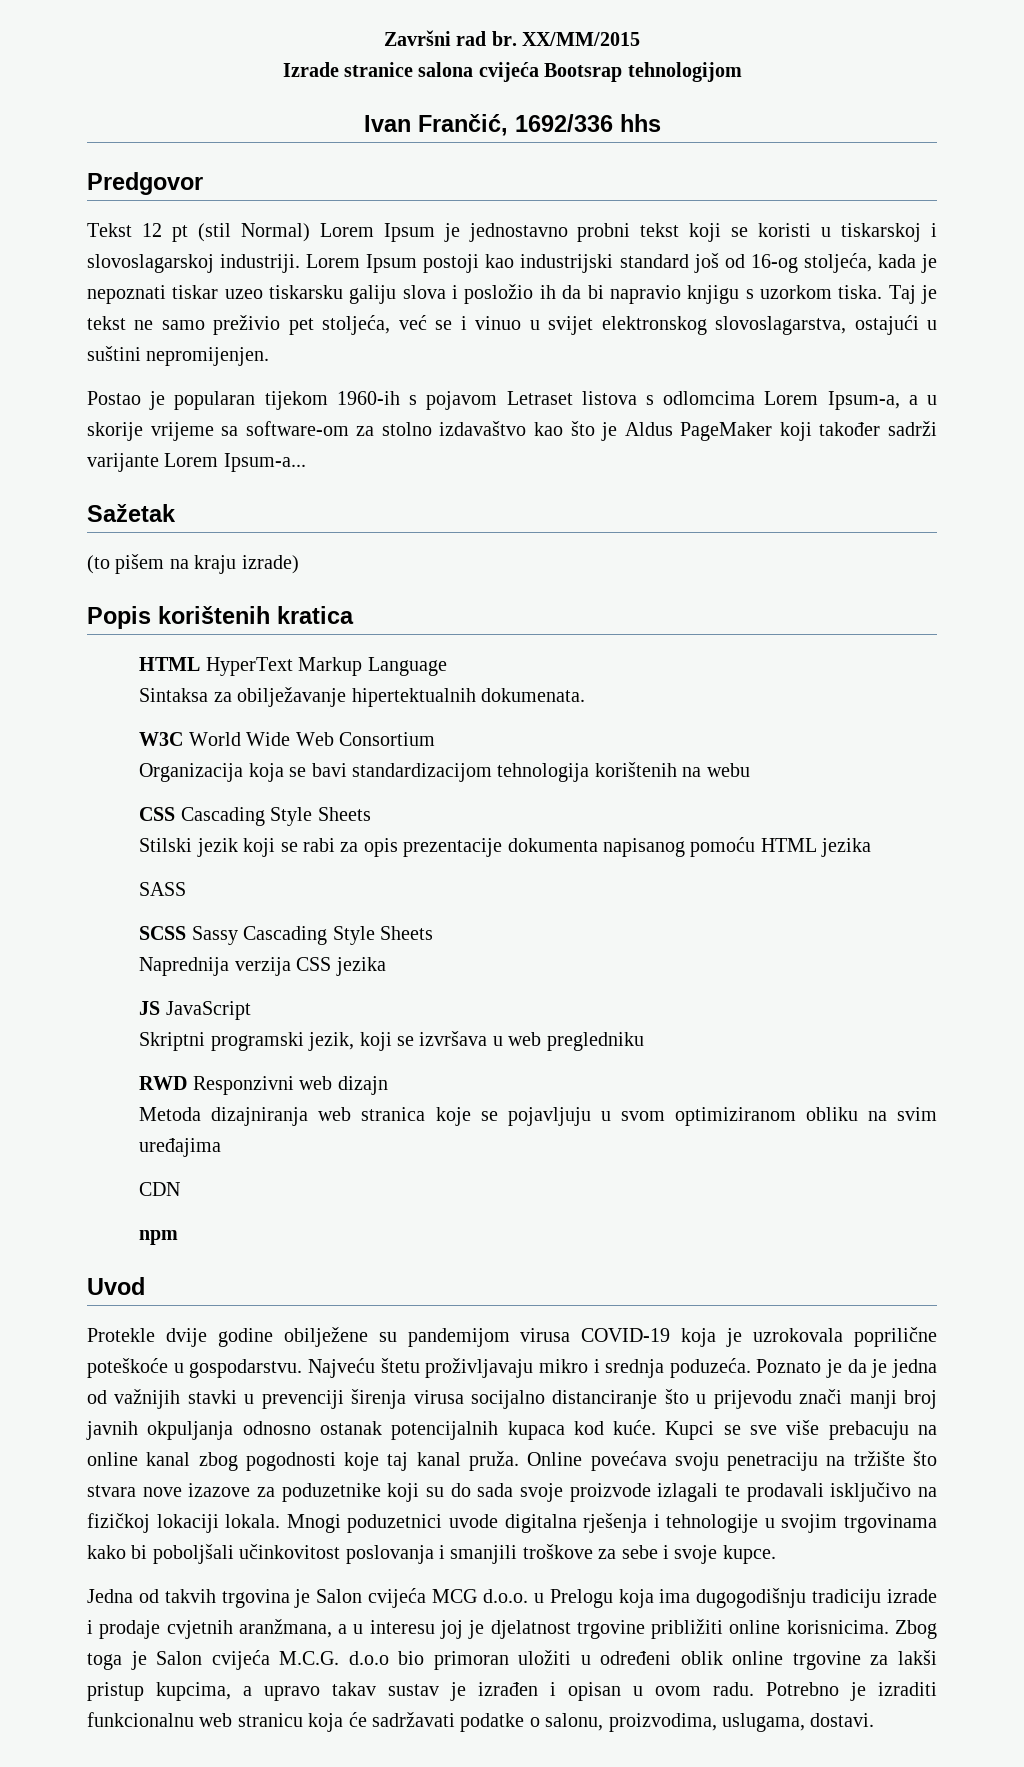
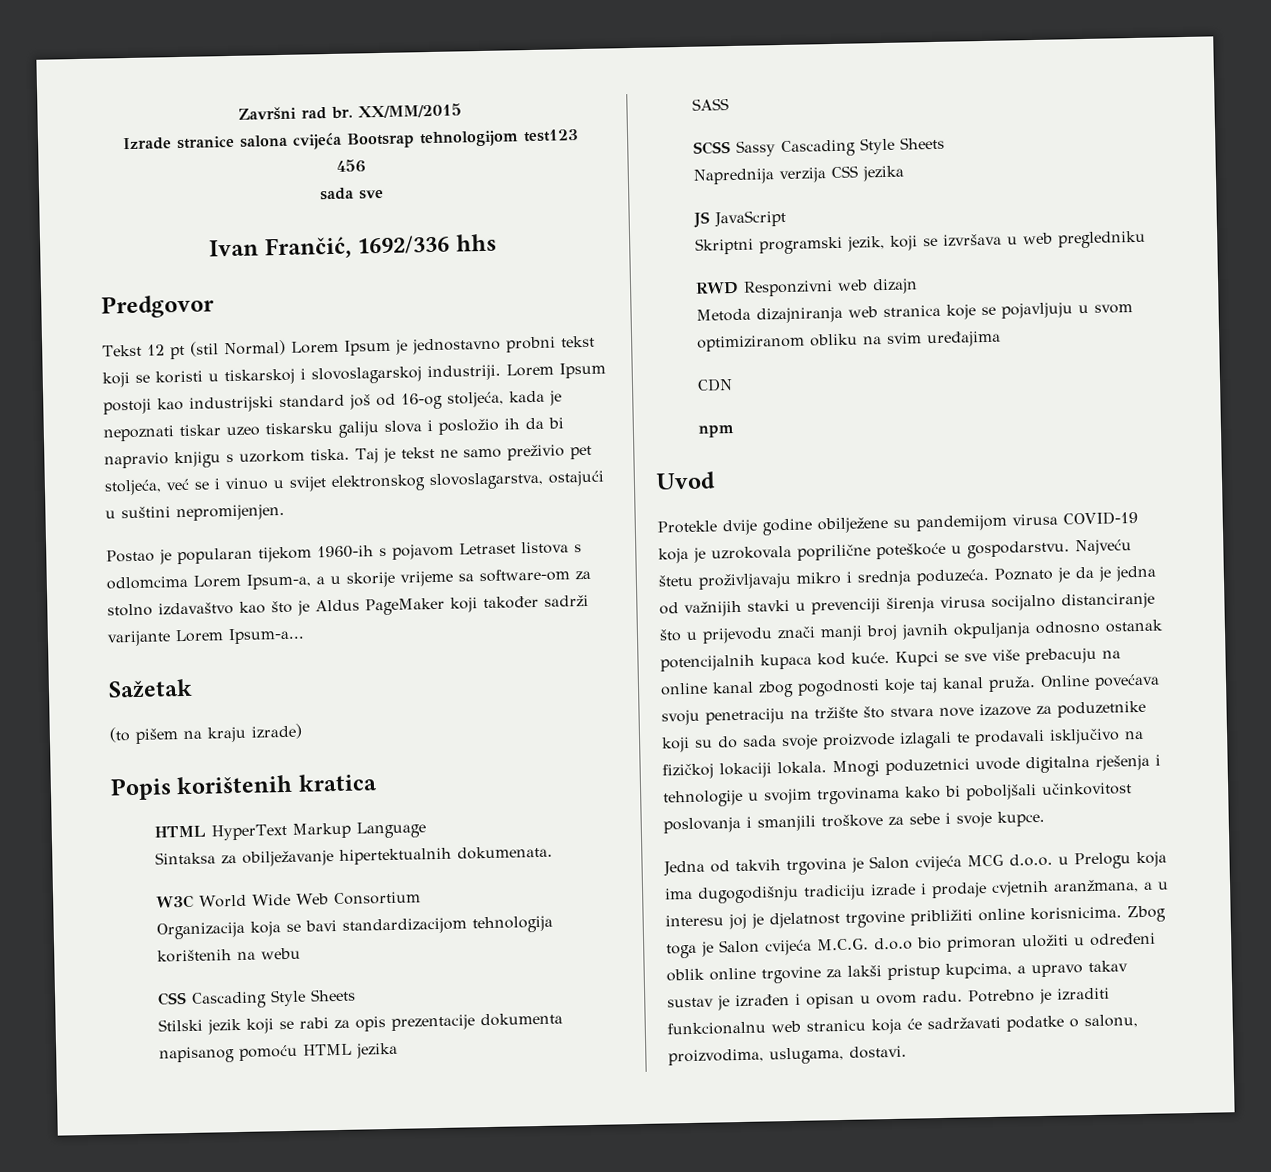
(742, 72) none -> [523,129,579,143] [336,159,366,173] [320,187,384,201] test123 // 456 // sada sve

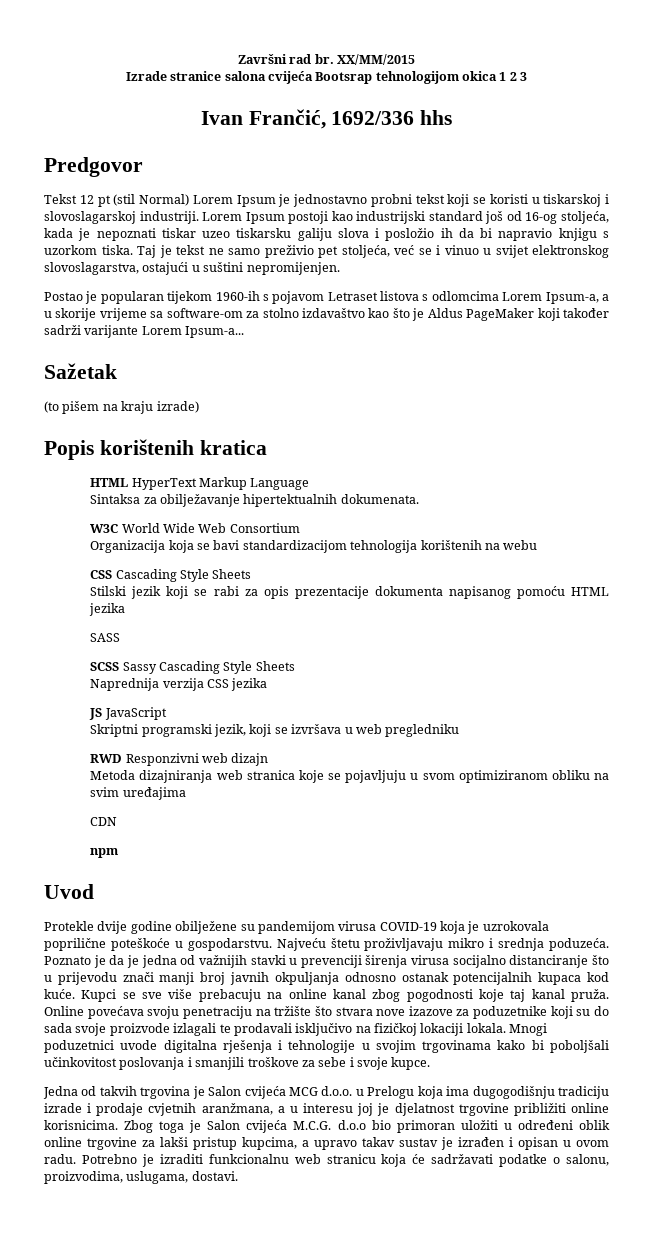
[523,129,579,143] [336,159,366,173] [320,187,384,201] test123 // 456 // sada sve -> [462,71,528,81] okica 1 2 3

